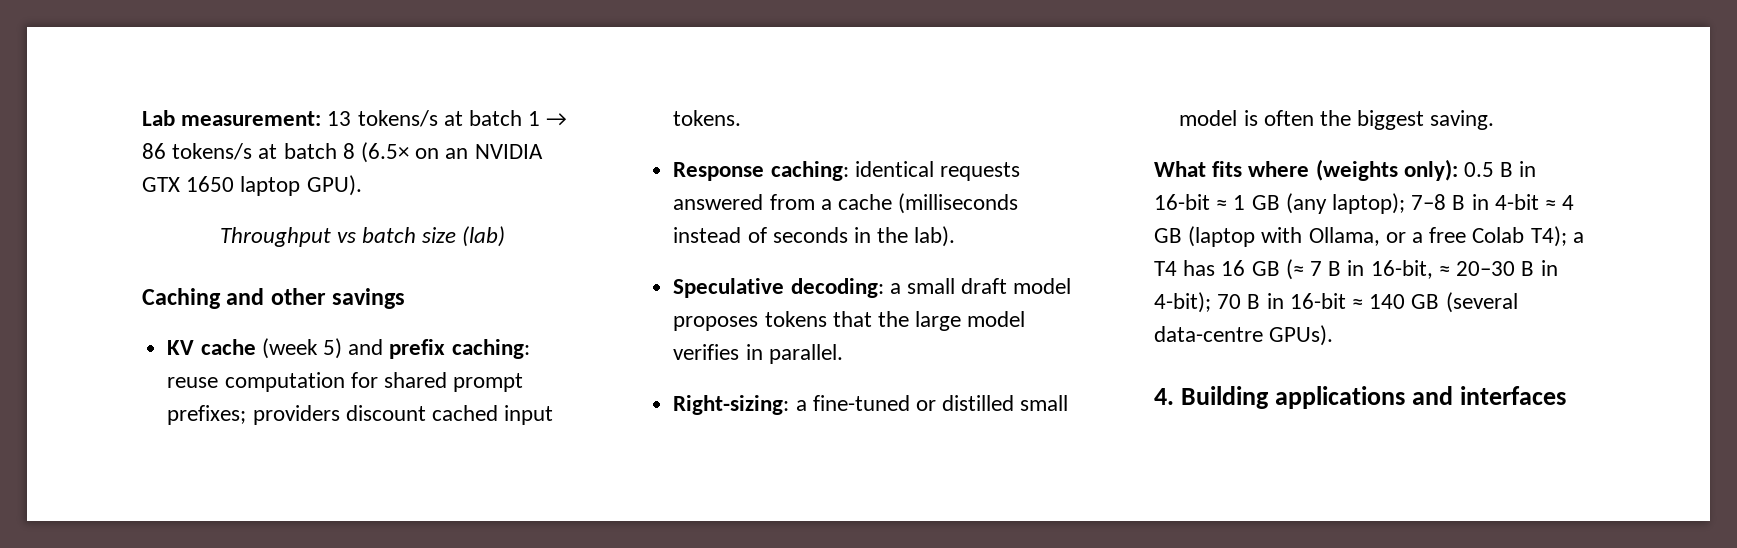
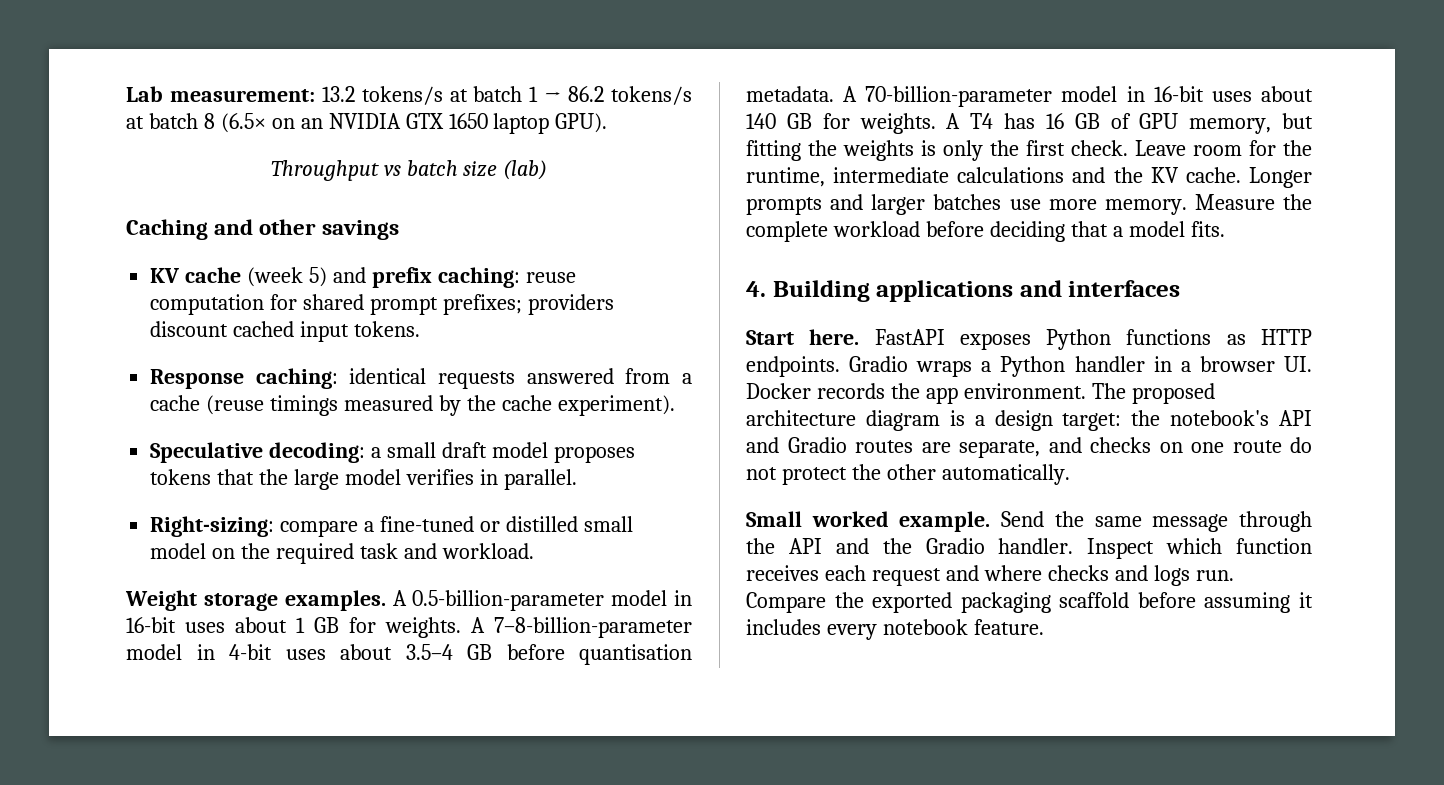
[327,111,352,126] 13 -> [321,86,355,102] 13.2
[142,143,166,159] 86 -> [568,86,605,102] 86.2
[898,193,1019,214] [673,226,956,247] (milliseconds instead of seconds in the lab). -> [206,395,675,416] (reuse timings measured by the cache experiment).
(790, 405) none -> [280,520,359,537] compare
[1243,110,1495,130] [1154,159,1537,181] [1154,193,1575,214] [1154,226,1584,247] [1154,259,1558,280] [1154,292,1518,313] [1154,325,1334,346] is often the biggest saving. // What fits where (weights only): 0.5 B in 16-bit ≈ 1 GB (any laptop); 7–8 B in 4-bit ≈ 4 GB (laptop with Ollama, or a free Colab T4); a T4 has 16 GB (≈ 7 B in 16-bit, ≈ 20–30 B in 4-bit); 70 B in 16-bit ≈ 140 GB (several data-centre GPUs). -> [212,543,534,564] [125,590,692,611] [126,617,692,638] [126,644,692,665] [746,86,1313,107] [746,113,1313,134] [746,140,1312,161] [746,167,1313,188] [746,194,1312,215] [746,221,1225,242] on the required task and workload. // Weight storage examples. A 0.5-billion-parameter model in 16-bit uses about 1 GB for weights. A 7–8-billion-parameter model in 4-bit uses about 3.5–4 GB before quantisation metadata. A 70-billion-parameter model in 16-bit uses about 140 GB for weights. A T4 has 16 GB of GPU memory, but fitting the weights is only the first check. Leave room for the runtime, intermediate calculations and the KV cache. Longer prompts and larger batches use more memory. Measure the complete workload before deciding that a model fits.
(1566, 395) none -> [746,329,1312,350] [746,356,1312,377] [746,383,1215,404] [746,410,1312,431] [746,437,1312,458] [746,464,1070,485] [746,511,1312,532] [746,538,1312,559] [746,565,1234,586] [746,592,1313,613] [746,619,1044,640] // Start here. FastAPI exposes Python functions as HTTP endpoints. Gradio wraps a Python handler in a browser UI. Docker records the app environment. The proposed architecture diagram is a design target: the notebook's API and Gradio routes are separate, and checks on one route do not protect the other automatically. // Small worked example. Send the same message through the API and the Gradio handler. Inspect which function receives each request and where checks and logs run. Compare the exported packaging scaffold before assuming it includes every notebook feature.

